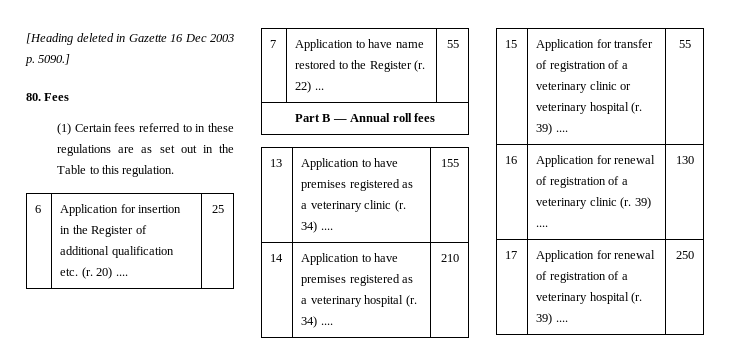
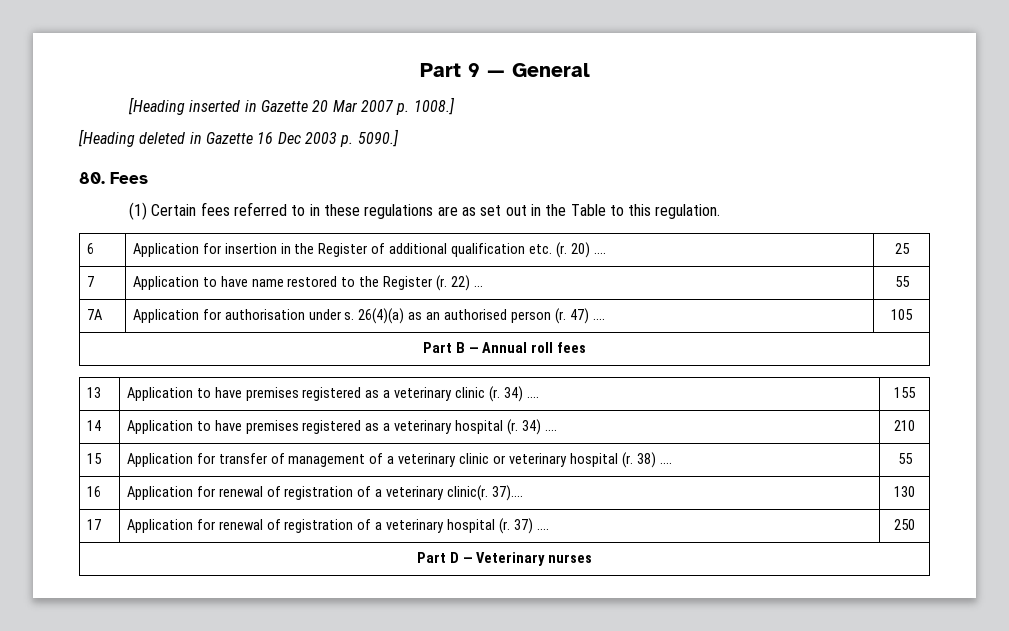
(26, 39) none -> [419,63,590,77] [128,97,455,115] Part 9 — General // [Heading inserted in Gazette 20 Mar 2007 p. 1008.] //
(459, 44) none -> [86,309,103,320] [132,308,605,324] [891,309,913,320] // 7A | Application for authorisation under s. 26(4)(a) as an authorised person (r. 47) .... | 105
[549,61,606,72] registration -> [288,454,366,467] management
[536,123,553,135] 39) -> [636,452,656,468] 38)
[589,197,651,209] [536,225,549,227] clinic (r. 39) .... -> [447,485,524,501] clinic(r. 37)....
[536,313,553,325] 39) -> [513,518,533,534] 37)
(694, 255) none -> [416,552,593,566] // Part D — Veterinary nurses

